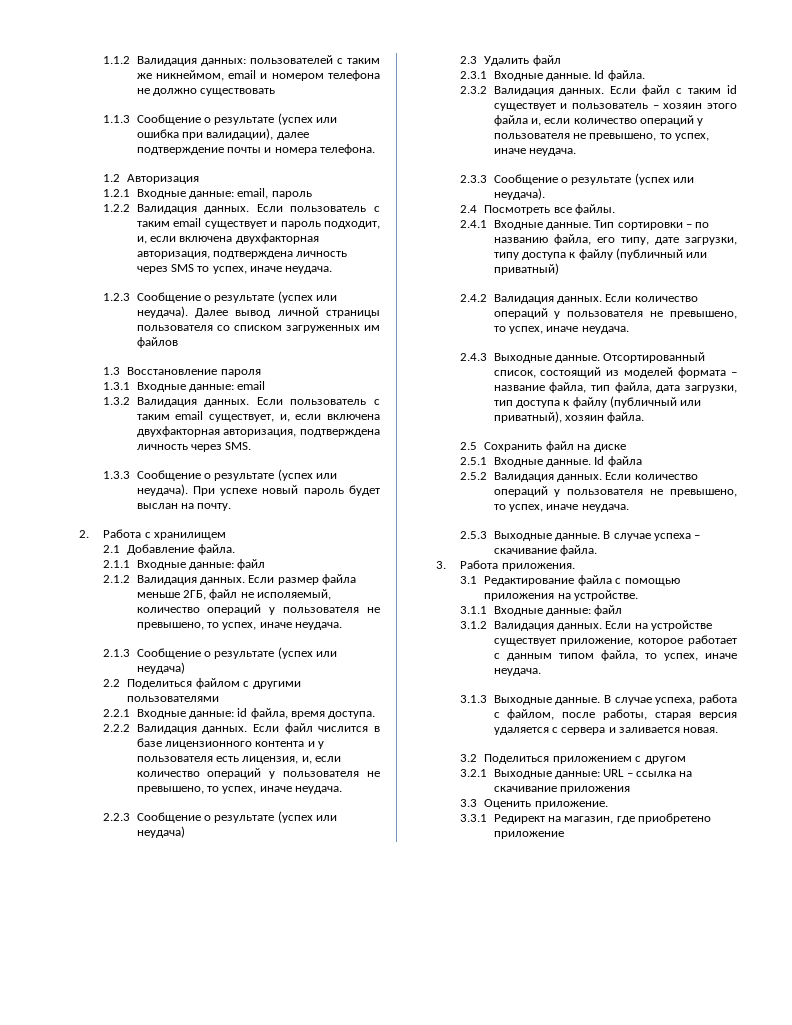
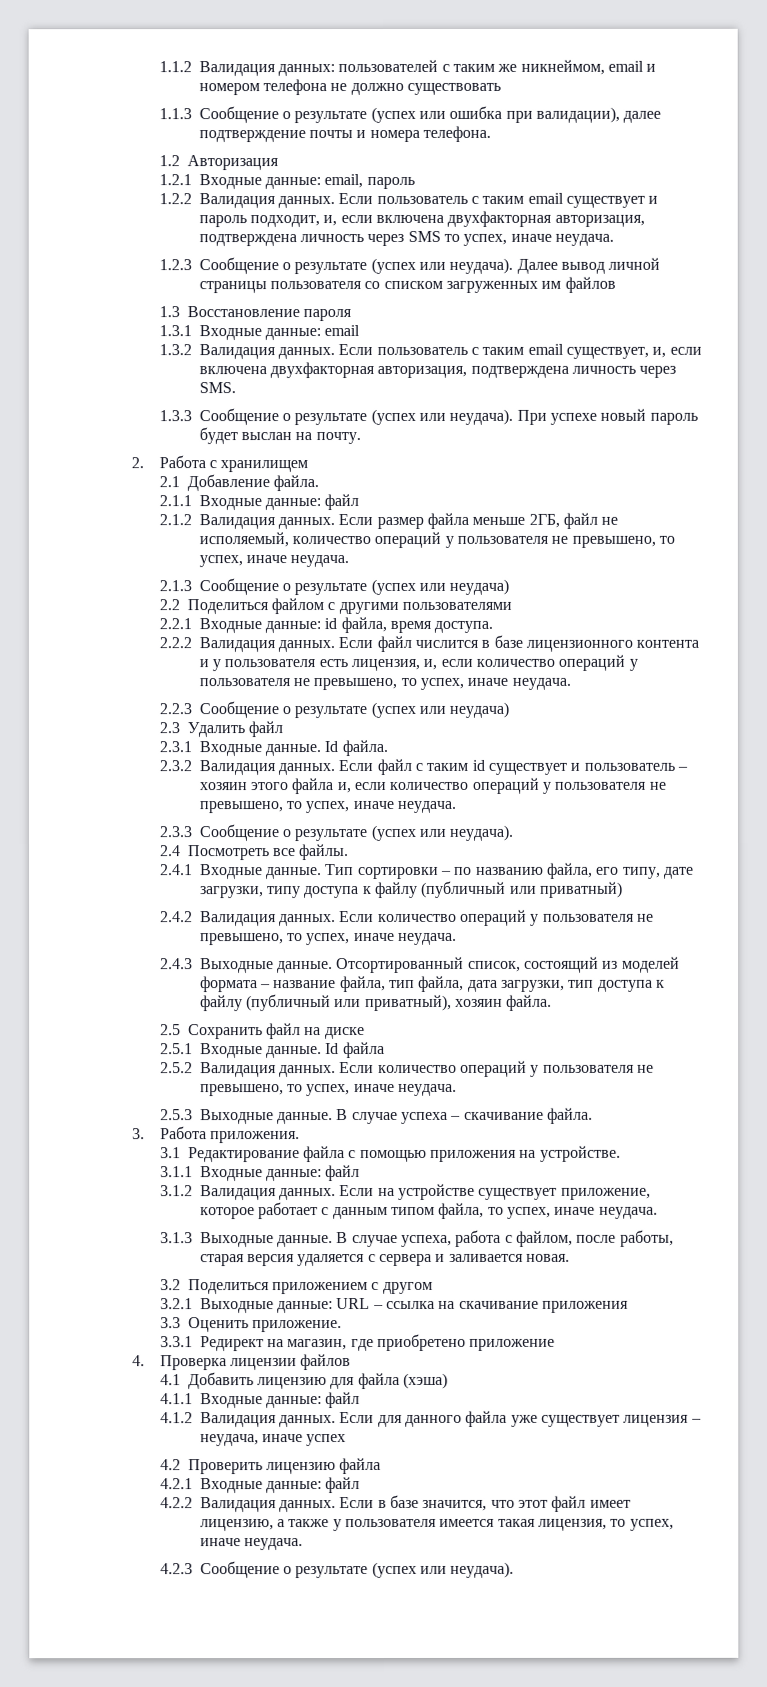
(564, 835) none -> [132,1354,352,1371] [159,1372,448,1390] [159,1392,361,1409] [159,1410,702,1428] [199,1434,347,1447] [159,1458,382,1475] [159,1477,361,1494] [159,1494,631,1513] [199,1518,674,1532] [199,1538,303,1551] [159,1561,515,1579] // 4. Проверка лицензии файлов // 4.1 Добавить лицензию для файла (хэша) // 4.1.1 Входные данные: файл // 4.1.2 Валидация данных. Если для данного файла уже существует лицензия – неудача, иначе успех // 4.2 Проверить лицензию файла // 4.2.1 Входные данные: файл // 4.2.2 Валидация данных. Если в базе значится, что этот файл имеет лицензию, а также у пользователя имеется такая лицензия, то успех, иначе неудача. // 4.2.3 Сообщение о результате (успех или неудача).

